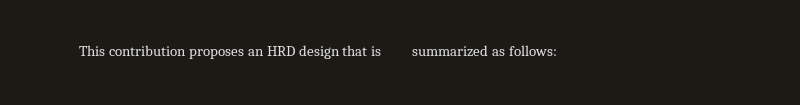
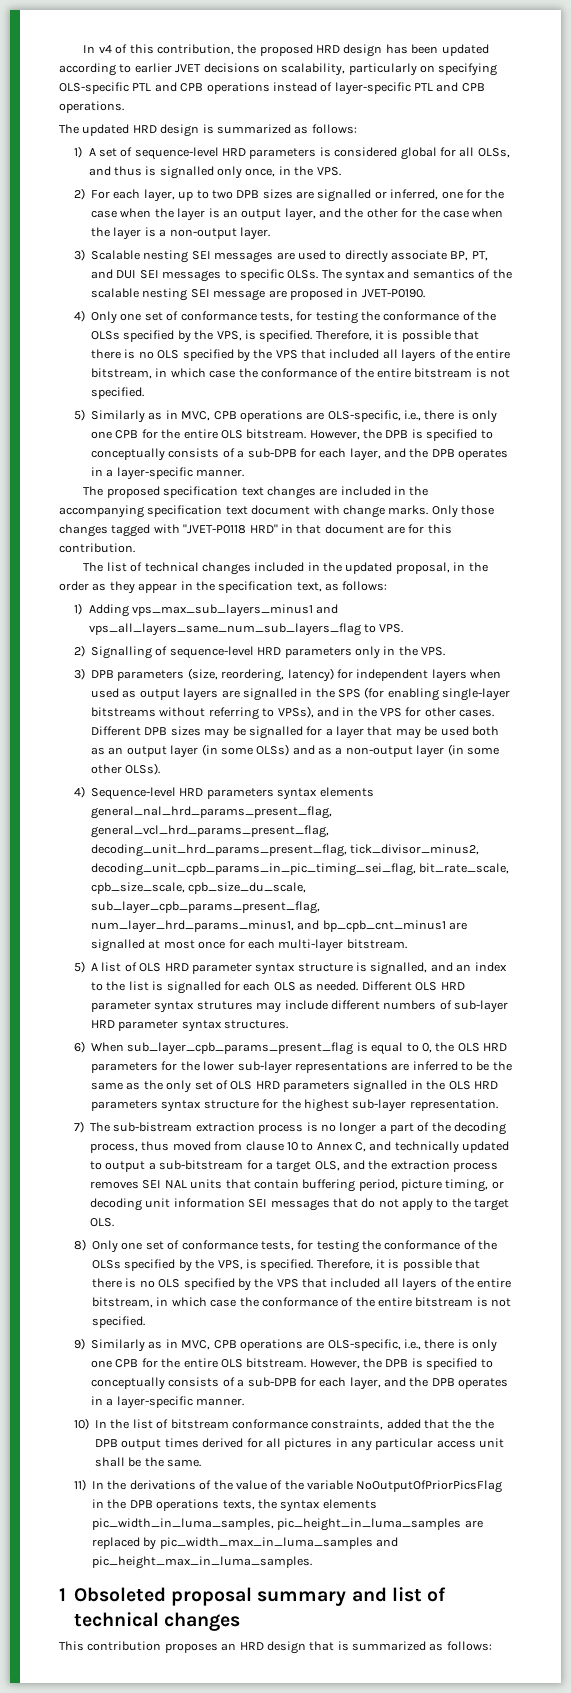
(79, 50) none -> [83,44,489,57] [59,63,498,76] [59,82,485,95] [59,101,124,113] [59,124,357,137] [73,146,510,160] [88,166,341,179] [73,188,505,202] [91,208,504,221] [91,227,270,240] [73,249,488,263] [91,269,512,282] [91,288,425,301] [73,310,497,324] [91,330,480,343] [91,349,511,362] [91,368,511,379] [91,387,145,399] [73,409,498,423] [91,429,493,441] [91,448,509,461] [91,467,245,480] [83,486,429,499] [59,505,494,518] [59,524,452,537] [59,543,135,553] [83,562,488,575] [59,581,388,594] [73,603,339,617] [88,623,404,636] [73,645,446,659] [73,668,502,682] [91,687,511,701] [91,706,495,720] [91,726,499,739] [91,744,499,758] [91,763,161,775] [73,786,374,800] [91,806,333,819] [91,825,330,838] [91,844,480,857] [91,863,510,876] [91,882,307,894] [91,901,321,914] [91,920,468,933] [91,939,407,952] [73,961,507,975] [91,981,465,994] [91,1000,509,1013] [91,1020,289,1032] [73,1041,508,1055] [91,1061,512,1074] [91,1080,498,1093] [91,1099,498,1112] [73,1121,507,1135] [90,1141,510,1154] [90,1160,499,1173] [90,1179,504,1192] [90,1198,510,1211] [90,1218,115,1227] [73,1239,498,1253] [92,1259,481,1272] [92,1278,512,1291] [92,1297,512,1308] [92,1316,146,1328] [73,1338,498,1352] [91,1358,493,1370] [91,1377,509,1390] [91,1396,245,1409] [73,1418,494,1430] [95,1438,505,1451] [95,1457,202,1467] [73,1479,503,1493] [92,1499,377,1512] [92,1518,483,1531] [92,1537,399,1550] [92,1556,313,1569] [59,1587,447,1606] [73,1612,241,1631] In v4 of this contribution, the proposed HRD design has been updated according to earlier JVET decisions on scalability, particularly on specifying OLS-specific PTL and CPB operations instead of layer-specific PTL and CPB operations. // The updated HRD design is summarized as follows: // 1) A set of sequence-level HRD parameters is considered global for all OLSs, and thus is signalled only once, in the VPS. // 2) For each layer, up to two DPB sizes are signalled or inferred, one for the case when the layer is an output layer, and the other for the case when the layer is a non-output layer. // 3) Scalable nesting SEI messages are used to directly associate BP, PT, and DUI SEI messages to specific OLSs. The syntax and semantics of the scalable nesting SEI message are proposed in JVET-P0190. // 4) Only one set of conformance tests, for testing the conformance of the OLSs specified by the VPS, is specified. Therefore, it is possible that there is no OLS specified by the VPS that included all layers of the entire bitstream, in which case the conformance of the entire bitstream is not specified. // 5) Similarly as in MVC, CPB operations are OLS-specific, i.e., there is only one CPB for the entire OLS bitstream. However, the DPB is specified to conceptually consists of a sub-DPB for each layer, and the DPB operates in a layer-specific manner. // The proposed specification text changes are included in the accompanying specification text document with change marks. Only those changes tagged with "JVET-P0118 HRD" in that document are for this contribution. // The list of technical changes included in the updated proposal, in the order as they appear in the specification text, as follows: // 1) Adding vps_max_sub_layers_minus1 and vps_all_layers_same_num_sub_layers_flag to VPS. // 2) Signalling of sequence-level HRD parameters only in the VPS. // 3) DPB parameters (size, reordering, latency) for independent layers when used as output layers are signalled in the SPS (for enabling single-layer bitstreams without referring to VPSs), and in the VPS for other cases. Different DPB sizes may be signalled for a layer that may be used both as an output layer (in some OLSs) and as a non-output layer (in some other OLSs). // 4) Sequence-level HRD parameters syntax elements general_nal_hrd_params_present_flag, general_vcl_hrd_params_present_flag, decoding_unit_hrd_params_present_flag, tick_divisor_minus2, decoding_unit_cpb_params_in_pic_timing_sei_flag, bit_rate_scale, cpb_size_scale, cpb_size_du_scale, sub_layer_cpb_params_present_flag, num_layer_hrd_params_minus1, and bp_cpb_cnt_minus1 are signalled at most once for each multi-layer bitstream. // 5) A list of OLS HRD parameter syntax structure is signalled, and an index to the list is signalled for each OLS as needed. Different OLS HRD parameter syntax strutures may include different numbers of sub-layer HRD parameter syntax structures. // 6) When sub_layer_cpb_params_present_flag is equal to 0, the OLS HRD parameters for the lower sub-layer representations are inferred to be the same as the only set of OLS HRD parameters signalled in the OLS HRD parameters syntax structure for the highest sub-layer representation. // 7) The sub-bistream extraction process is no longer a part of the decoding process, thus moved from clause 10 to Annex C, and technically updated to output a sub-bitstream for a target OLS, and the extraction process removes SEI NAL units that contain buffering period, picture timing, or decoding unit information SEI messages that do not apply to the target OLS. // 8) Only one set of conformance tests, for testing the conformance of the OLSs specified by the VPS, is specified. Therefore, it is possible that there is no OLS specified by the VPS that included all layers of the entire bitstream, in which case the conformance of the entire bitstream is not specified. // 9) Similarly as in MVC, CPB operations are OLS-specific, i.e., there is only one CPB for the entire OLS bitstream. However, the DPB is specified to conceptually consists of a sub-DPB for each layer, and the DPB operates in a layer-specific manner. // 10) In the list of bitstream conformance constraints, added that the the DPB output times derived for all pictures in any particular access unit shall be the same. // 11) In the derivations of the value of the variable NoOutputOfPriorPicsFlag in the DPB operations texts, the syntax elements pic_width_in_luma_samples, pic_height_in_luma_samples are replaced by pic_width_max_in_luma_samples and pic_height_max_in_luma_samples. // 1 Obsoleted proposal summary and list of technical changes //

